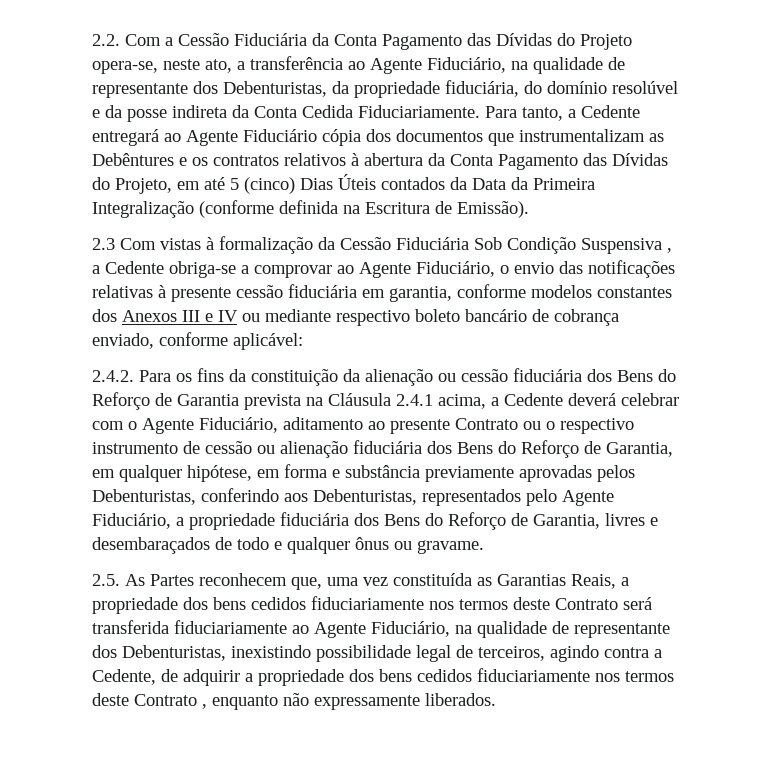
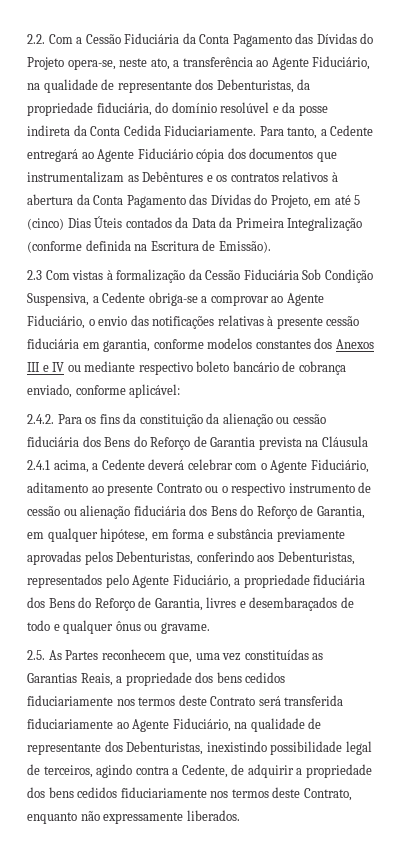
[581,238,672,254] Suspensiva , -> [27,293,89,306] Suspensiva,
[393,573,472,586] constituída -> [244,649,309,660] constituídas
[134,694,207,709] Contrato , -> [303,788,352,801] Contrato,

